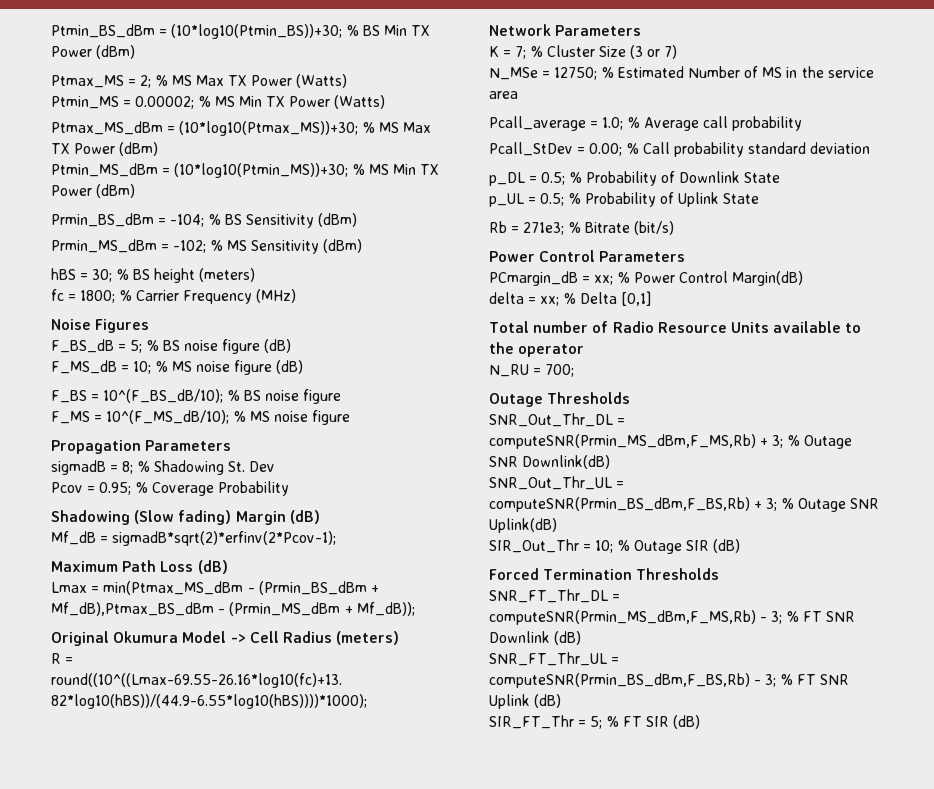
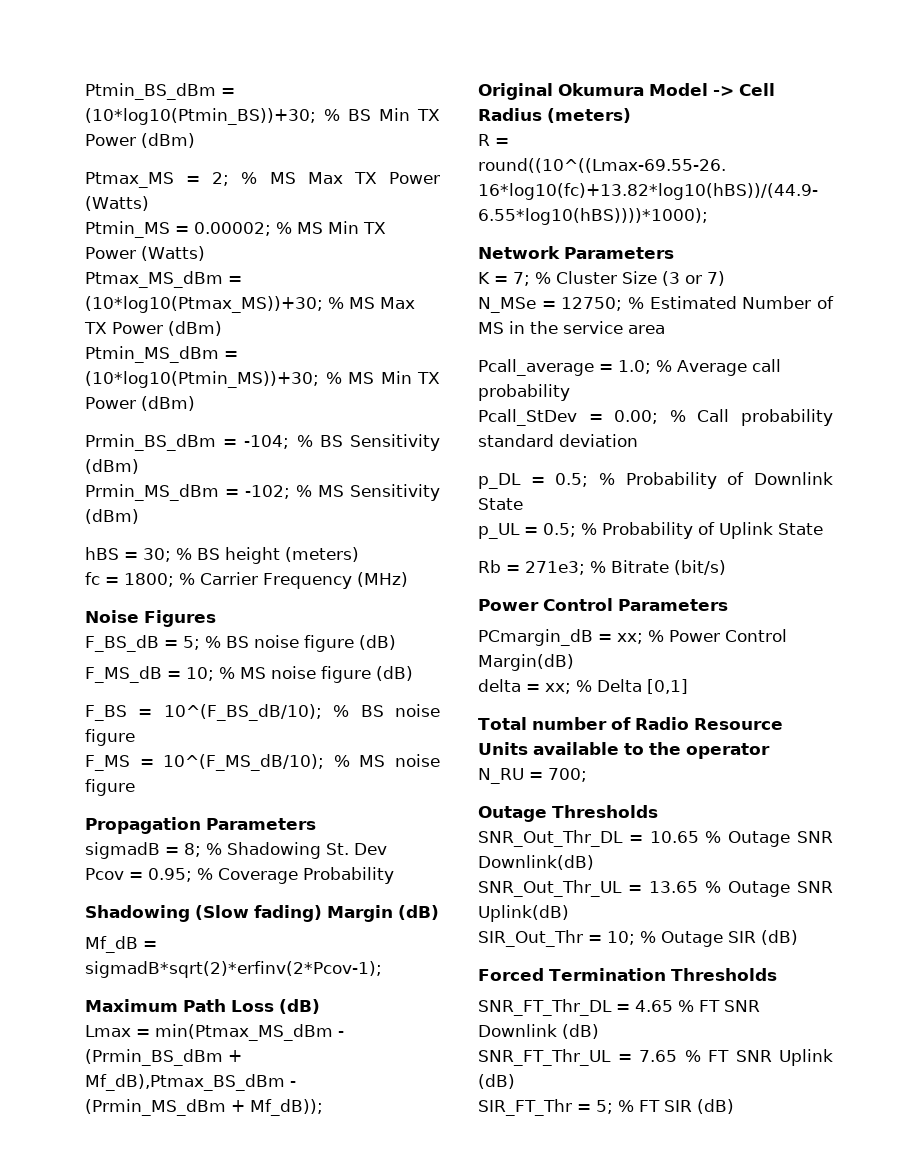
[489,434,784,449] computeSNR(Prmin_MS_dBm,F_MS,Rb) + 3; -> [649,831,699,843] 10.65
[489,497,778,512] computeSNR(Prmin_BS_dBm,F_BS,Rb) + 3; -> [649,881,698,893] 13.65
[489,610,783,625] computeSNR(Prmin_MS_dBm,F_MS,Rb) - 3; -> [635,1000,673,1012] 4.65
[489,673,777,688] computeSNR(Prmin_BS_dBm,F_BS,Rb) - 3; -> [639,1050,677,1062] 7.65

